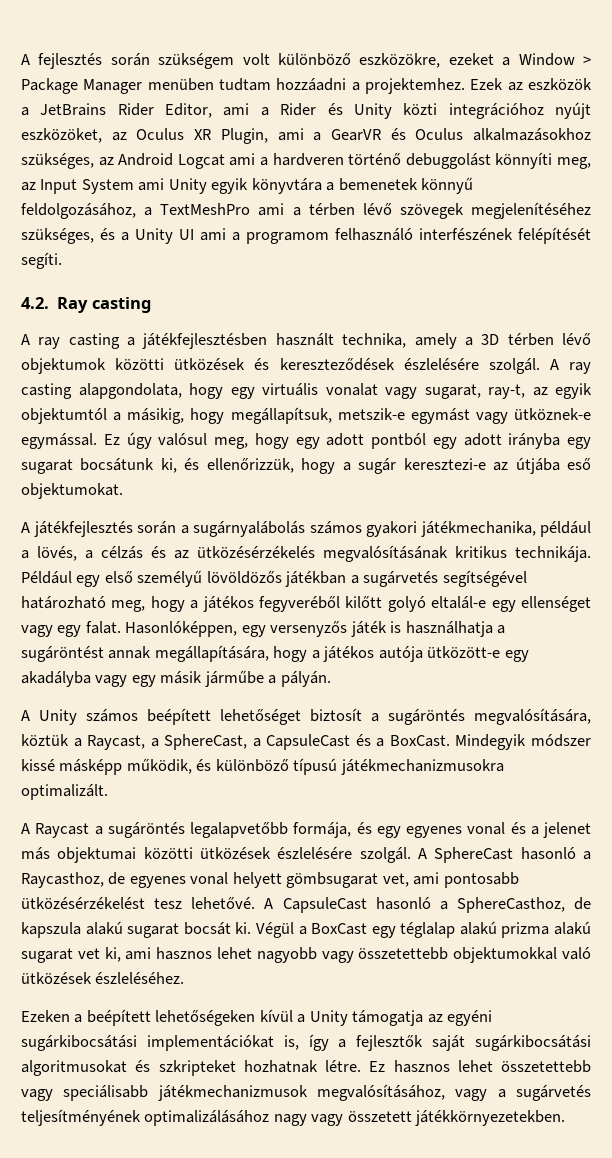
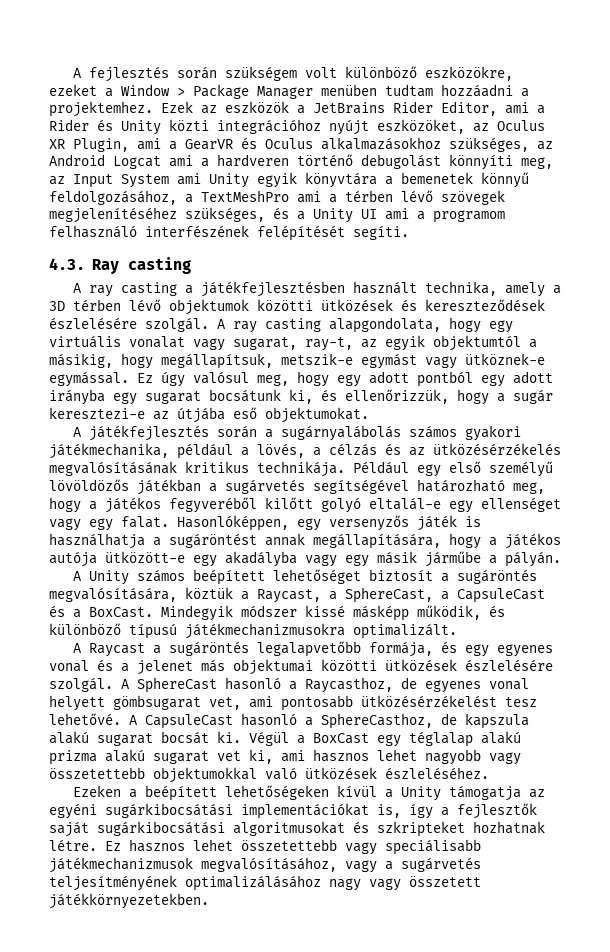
[405,153,491,169] debuggolást -> [361,154,441,169] debugolást
[21,297,49,309] 4.2. -> [49,258,85,270] 4.3.

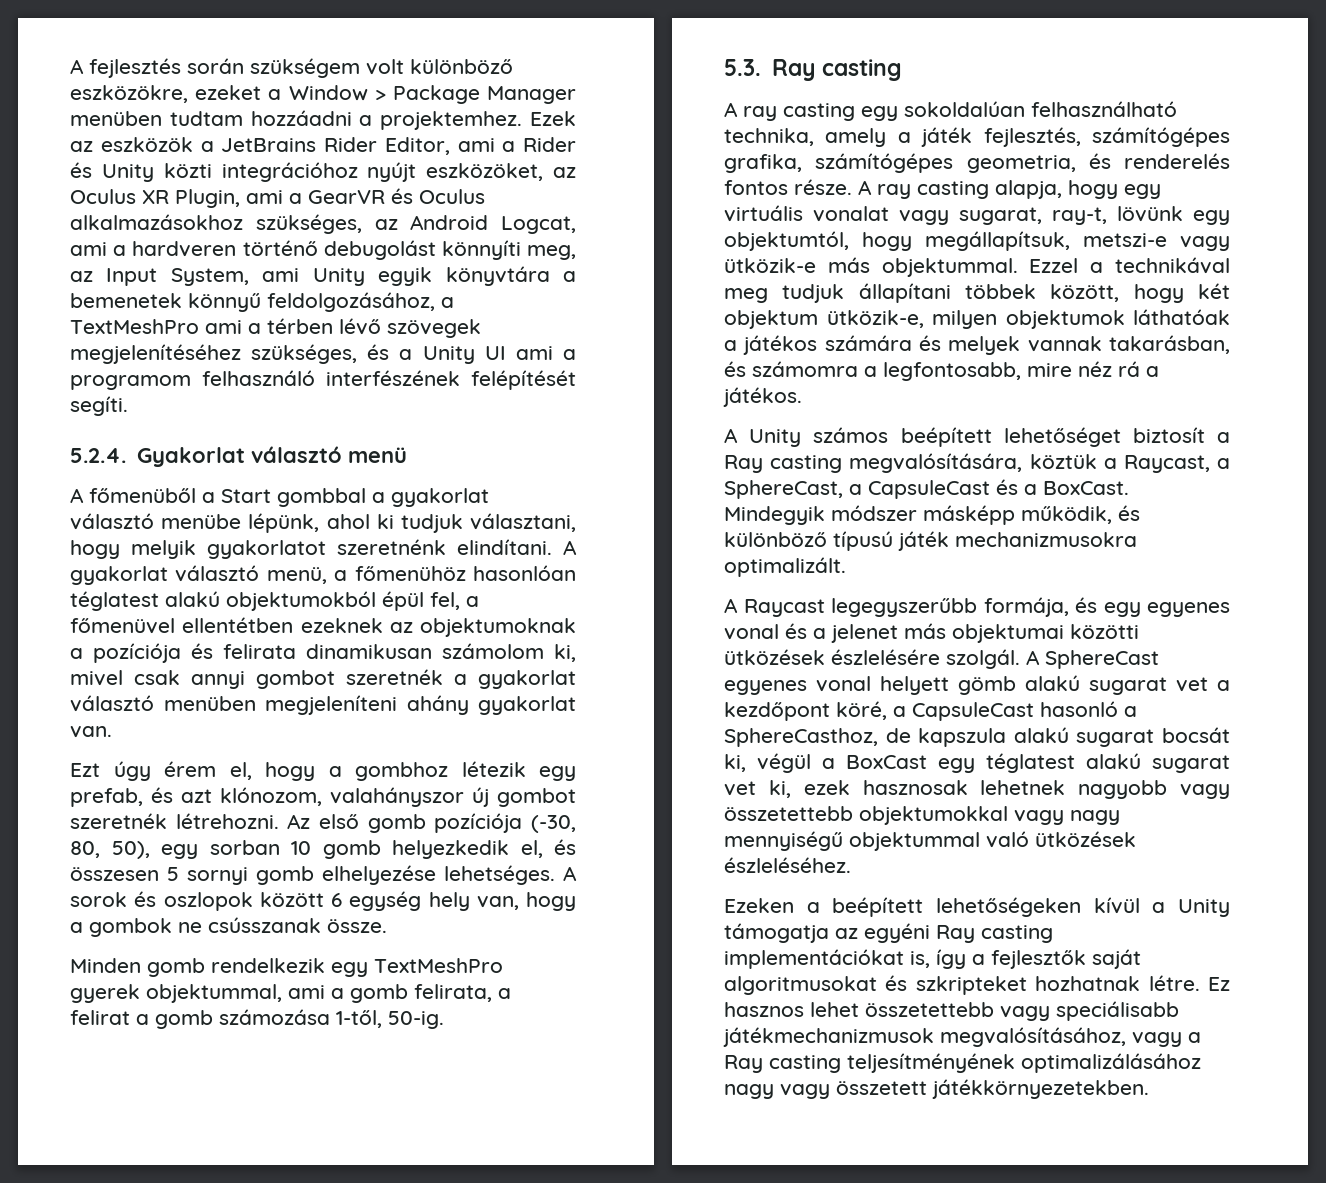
[113,156,161,169] Logcat -> [501,216,576,234] Logcat,
[121,174,169,188] System -> [170,268,249,286] System,
[49,258,85,270] 4.3. -> [70,446,407,467] [70,488,489,507] [70,513,576,533] [70,539,577,559] [70,565,576,585] [70,591,479,611] [70,617,576,637] [70,643,576,663] [70,669,576,689] [70,695,576,715] [70,726,112,738] [70,761,576,781] [70,787,576,807] [70,813,576,833] [70,839,576,859] [70,865,577,885] [70,891,576,911] [70,917,387,937] [70,958,503,977] [70,984,511,1003] [70,1009,444,1029] [724,59,761,76] 5.2.4. Gyakorlat választó menü // A főmenüből a Start gombbal a gyakorlat választó menübe lépünk, ahol ki tudjuk választani, hogy melyik gyakorlatot szeretnénk elindítani. A gyakorlat választó menü, a főmenühöz hasonlóan téglatest alakú objektumokból épül fel, a főmenüvel ellentétben ezeknek az objektumoknak a pozíciója és felirata dinamikusan számolom ki, mivel csak annyi gombot szeretnék a gyakorlat választó menüben megjeleníteni ahány gyakorlat van. // Ezt úgy érem el, hogy a gombhoz létezik egy prefab, és azt klónozom, valahányszor új gombot szeretnék létrehozni. Az első gomb pozíciója (-30, 80, 50), egy sorban 10 gomb helyezkedik el, és összesen 5 sornyi gomb elhelyezése lehetséges. A sorok és oszlopok között 6 egység hely van, hogy a gombok ne csússzanak össze. // Minden gomb rendelkezik egy TextMeshPro gyerek objektummal, ami a gomb felirata, a felirat a gomb számozása 1-től, 50-ig. // 5.3.
[184,281,561,297] [49,299,545,315] [49,317,441,333] a játékfejlesztésben használt technika, amely a 3D térben lévő objektumok közötti ütközések és kereszteződések észlelésére szolgál. A ray casting alapgondolata, -> [861,101,1177,121] [724,127,1230,147] [724,153,1230,173] [724,179,1062,199] egy sokoldalúan felhasználható technika, amely a játék fejlesztés, számítógépes grafika, számítógépes geometria, és renderelés fontos része. A ray casting alapja,
[361,335,537,351] [49,353,545,369] [49,371,553,387] [49,389,553,405] [49,407,369,423] [72,425,521,441] [49,443,561,459] [49,461,553,477] [49,479,545,495] [49,497,561,513] [49,515,481,531] [49,533,561,549] [49,551,561,567] az egyik objektumtól a másikig, hogy megállapítsuk, metszik-e egymást vagy ütköznek-e egymással. Ez úgy valósul meg, hogy egy adott pontból egy adott irányba egy sugarat bocsátunk ki, és ellenőrizzük, hogy a sugár keresztezi-e az útjába eső objektumokat. // A játékfejlesztés során a sugárnyalábolás számos gyakori játékmechanika, például a lövés, a célzás és az ütközésérzékelés megvalósításának kritikus technikája. Például egy első személyű lövöldözős játékban a sugárvetés segítségével határozható meg, hogy a játékos fegyveréből kilőtt golyó eltalál-e egy ellenséget vagy egy falat. Hasonlóképpen, egy versenyzős játék is használhatja a sugáröntést annak megállapítására, hogy a játékos autója ütközött-e egy akadályba vagy egy másik járműbe a pályán. -> [1117,206,1230,225] [724,231,1230,251] [724,257,1230,277] [724,283,1230,303] [724,309,1230,329] [724,335,1230,355] [724,361,1159,381] [723,387,802,407] lövünk egy objektumtól, hogy megállapítsuk, metszi-e vagy ütközik-e más objektummal. Ezzel a technikával meg tudjuk állapítani többek között, hogy két objektum ütközik-e, milyen objektumok láthatóak a játékos számára és melyek vannak takarásban, és számomra a legfontosabb, mire néz rá a játékos.
[456,569,537,584] sugáröntés -> [724,455,843,473] Ray casting
[305,605,345,617] kissé -> (917, 513) none
[185,623,345,639] játékmechanizmusokra -> [898,531,1137,551] játék mechanizmusokra
[152,641,361,657] a sugáröntés legalapvetőbb -> [831,598,977,617] legegyszerűbb
[225,677,529,693] [49,695,537,711] [49,713,138,725] hasonló a Raycasthoz, de egyenes vonal helyett gömbsugarat vet, ami pontosabb ütközésérzékelést tesz lehetővé. A -> [724,675,1230,695] [724,701,906,721] egyenes vonal helyett gömb alakú sugarat vet a kezdőpont köré, a
[217,731,289,746] ki. Végül -> [724,753,811,773] ki, végül
[409,731,521,747] [49,750,97,765] téglalap alakú prizma -> [986,753,1075,773] téglatest
[281,749,417,762] ami hasznos lehet -> [803,780,1066,795] ezek hasznosak lehetnek
(257, 775) none -> [1014,810,1120,825] [724,831,980,851] vagy nagy mennyiségű objektummal
[105,803,233,818] sugárkibocsátási -> [936,925,1053,943] Ray casting
[97,821,225,836] sugárkibocsátási -> (1141, 959) none
[401,857,481,872] sugárvetés -> [724,1055,841,1073] Ray casting

